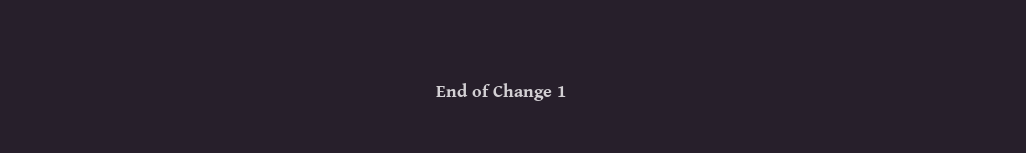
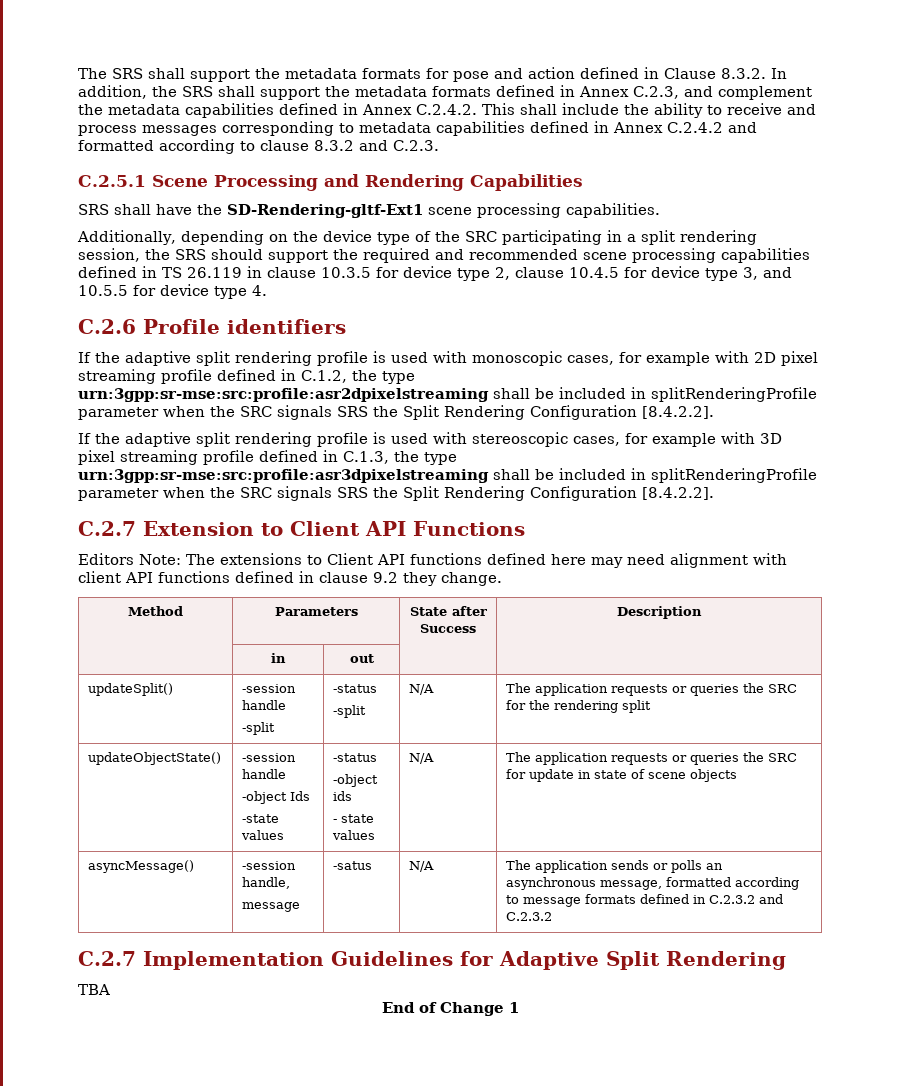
(436, 90) none -> [78,67,787,82] [78,85,812,100] [78,103,816,118] [78,121,757,136] [78,139,439,154] [78,174,583,191] [78,203,660,218] [77,230,757,245] [78,248,810,263] [78,266,792,281] [78,284,267,299] [78,319,346,334] [78,351,818,366] [78,369,415,384] [78,387,817,402] [78,405,714,420] [78,432,782,447] [78,450,457,465] [78,468,817,483] [78,486,714,501] [78,521,525,536] [78,553,787,568] [78,571,502,586] [128,606,183,616] [274,607,358,616] [409,606,487,616] [420,624,476,633] [617,606,702,619] [271,653,286,663] [349,654,374,663] [88,683,174,696] [242,684,297,693] [242,700,287,710] [242,722,276,735] [333,684,378,693] [333,705,367,718] [409,684,435,695] [506,683,798,696] [506,700,652,713] [88,752,222,765] [242,753,297,762] [242,769,287,779] [242,791,311,804] [242,814,280,823] [241,830,285,840] [333,753,378,762] [333,774,379,787] [333,791,353,801] [333,814,375,823] [332,830,376,840] [409,753,435,764] [506,752,798,765] [506,769,738,782] [88,860,195,873] [242,861,297,870] [242,877,291,889] [242,902,301,912] [333,861,373,870] [409,861,435,872] [506,860,724,873] [506,877,800,890] [506,894,784,907] [506,912,553,921] [78,951,786,970] [78,984,110,995] The SRS shall support the metadata formats for pose and action defined in Clause 8.3.2. In addition, the SRS shall support the metadata formats defined in Annex C.2.3, and complement the metadata capabilities defined in Annex C.2.4.2. This shall include the ability to receive and process messages corresponding to metadata capabilities defined in Annex C.2.4.2 and formatted according to clause 8.3.2 and C.2.3. // C.2.5.1 Scene Processing and Rendering Capabilities // SRS shall have the SD-Rendering-gltf-Ext1 scene processing capabilities. // Additionally, depending on the device type of the SRC participating in a split rendering session, the SRS should support the required and recommended scene processing capabilities defined in TS 26.119 in clause 10.3.5 for device type 2, clause 10.4.5 for device type 3, and 10.5.5 for device type 4. // C.2.6 Profile identifiers // If the adaptive split rendering profile is used with monoscopic cases, for example with 2D pixel streaming profile defined in C.1.2, the type urn:3gpp:sr-mse:src:profile:asr2dpixelstreaming shall be included in splitRenderingProfile parameter when the SRC signals SRS the Split Rendering Configuration [8.4.2.2]. // If the adaptive split rendering profile is used with stereoscopic cases, for example with 3D pixel streaming profile defined in C.1.3, the type urn:3gpp:sr-mse:src:profile:asr3dpixelstreaming shall be included in splitRenderingProfile parameter when the SRC signals SRS the Split Rendering Configuration [8.4.2.2]. // C.2.7 Extension to Client API Functions // Editors Note: The extensions to Client API functions defined here may need alignment with client API functions defined in clause 9.2 they change. // Method | Parameters | State after Success | Description // | in | out | | // updateSplit() | -session handle // -split | -status // -split | N/A | The application requests or queries the SRC for the rendering split // updateObjectState() | -session handle // -object Ids // -state values | -status // -object ids // - state values | N/A | The application requests or queries the SRC for update in state of scene objects // asyncMessage() | -session handle, // message | -satus | N/A | The application sends or polls an asynchronous message, formatted according to message formats defined in C.2.3.2 and C.2.3.2 // C.2.7 Implementation Guidelines for Adaptive Split Rendering // TBA //

